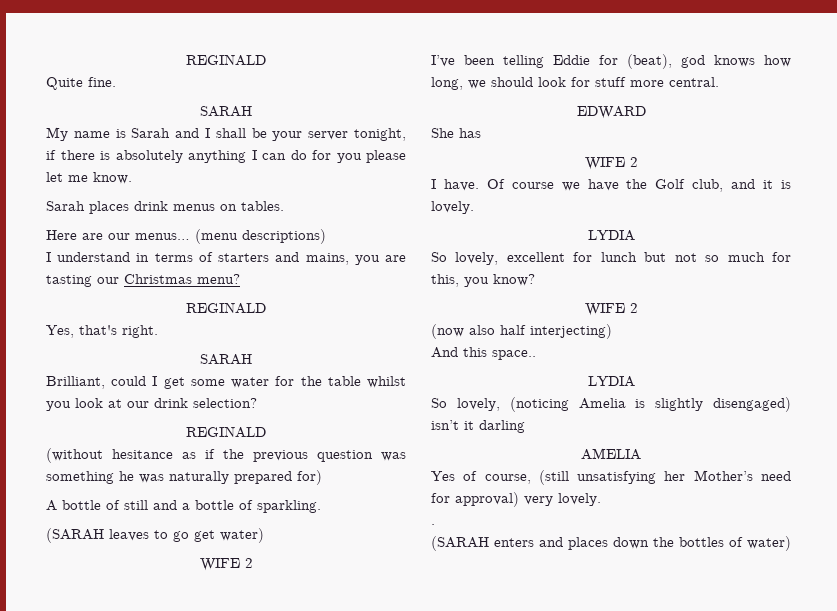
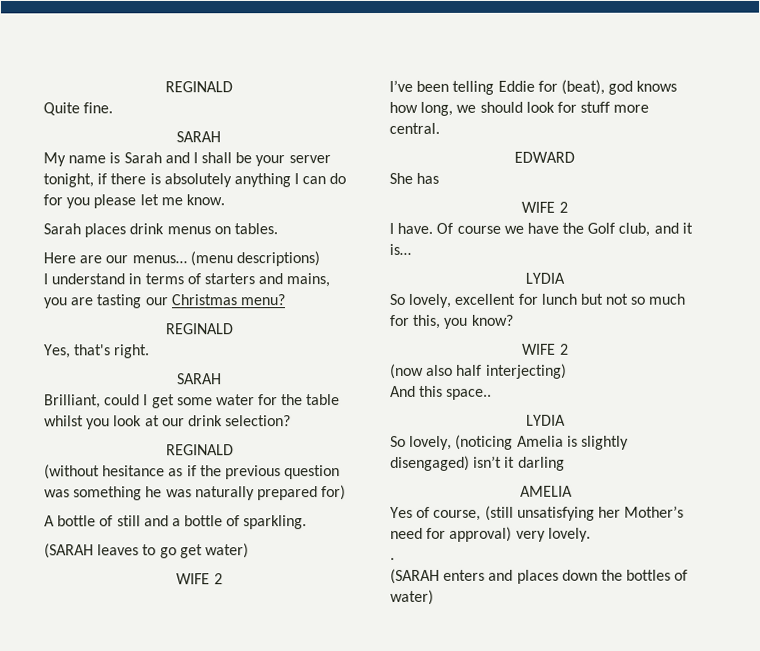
[781,180,791,189] [431,201,474,214] is lovely. -> [389,243,411,255] is…

